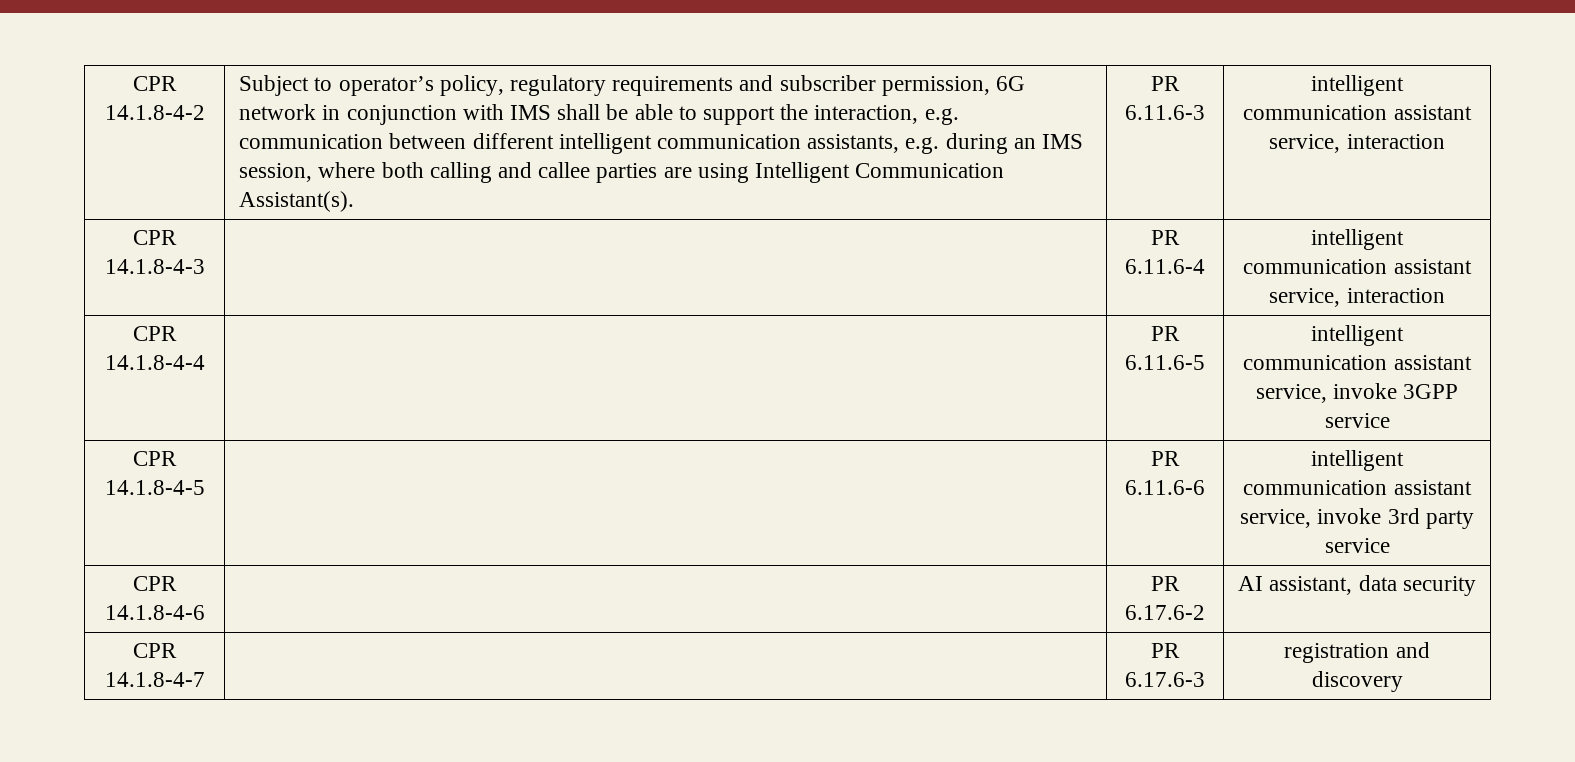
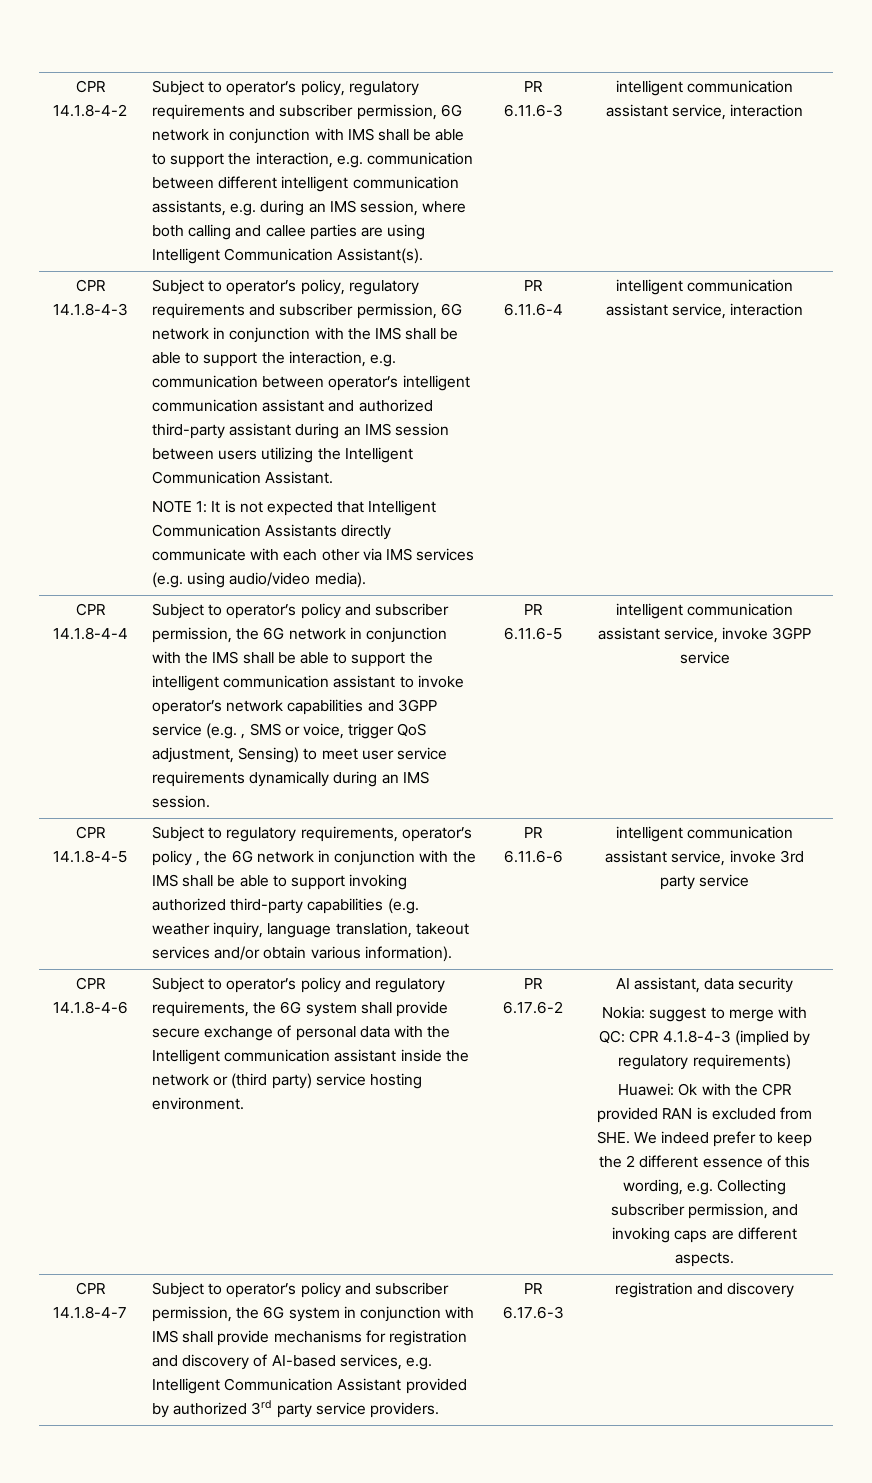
(205, 266) none -> [152,279,419,295] [152,303,462,319] [152,327,459,343] [152,351,397,367] [152,375,470,391] [152,399,433,412] [152,423,450,439] [152,447,413,463] [152,471,334,484] [152,500,437,516] [152,524,392,540] [152,548,475,561] [152,572,366,588] Subject to operator’s policy, regulatory requirements and subscriber permission, 6G network in conjunction with the IMS shall be able to support the interaction, e.g. communication between operator’s intelligent communication assistant and authorized third-party assistant during an IMS session between users utilizing the Intelligent Communication Assistant. // NOTE 1: It is not expected that Intelligent Communication Assistants directly communicate with each other via IMS services (e.g. using audio/video media).
(205, 362) none -> [152,603,450,619] [152,627,448,643] [152,651,433,667] [152,675,464,691] [152,699,437,715] [152,723,427,739] [152,747,448,763] [152,771,429,787] [152,795,211,808] Subject to operator’s policy and subscriber permission, the 6G network in conjunction with the IMS shall be able to support the intelligent communication assistant to invoke operator’s network capabilities and 3GPP service (e.g. , SMS or voice, trigger QoS adjustment, Sensing) to meet user service requirements dynamically during an IMS session.
(205, 487) none -> [152,826,472,842] [152,850,476,866] [152,874,408,890] [152,898,419,914] [152,922,469,938] [152,946,452,962] Subject to regulatory requirements, operator’s policy , the 6G network in conjunction with the IMS shall be able to support invoking authorized third-party capabilities (e.g. weather inquiry, language translation, takeout services and/or obtain various information).
(205, 612) none -> [152,977,446,993] [152,1001,449,1017] [152,1025,451,1041] [152,1049,469,1065] [152,1073,423,1089] [152,1097,245,1110] Subject to operator’s policy and regulatory requirements, the 6G system shall provide secure exchange of personal data with the Intelligent communication assistant inside the network or (third party) service hosting environment.
[133,643,177,658] [104,672,205,687] // CPR 14.1.8-4-7 | -> [602,1006,807,1022] [599,1030,810,1046] [618,1054,791,1070] [618,1083,792,1096] [597,1107,812,1123] [596,1131,813,1147] [599,1155,810,1168] [622,1179,787,1195] [610,1203,799,1219] [612,1227,797,1243] [675,1252,735,1267] [75,1282,106,1295] [53,1306,127,1319] [152,1282,450,1298] [152,1306,475,1322] [152,1330,468,1346] [152,1354,433,1370] [152,1378,467,1394] [152,1400,440,1418] // Nokia: suggest to merge with QC: CPR 4.1.8-4-3 (implied by regulatory requirements) // Huawei: Ok with the CPR provided RAN is excluded from SHE. We indeed prefer to keep the 2 different essence of this wording, e.g. Collecting subscriber permission, and invoking caps are different aspects. // CPR 14.1.8-4-7 | Subject to operator’s policy and subscriber permission, the 6G system in conjunction with IMS shall provide mechanisms for registration and discovery of AI-based services, e.g. Intelligent Communication Assistant provided by authorized 3rd party service providers.

